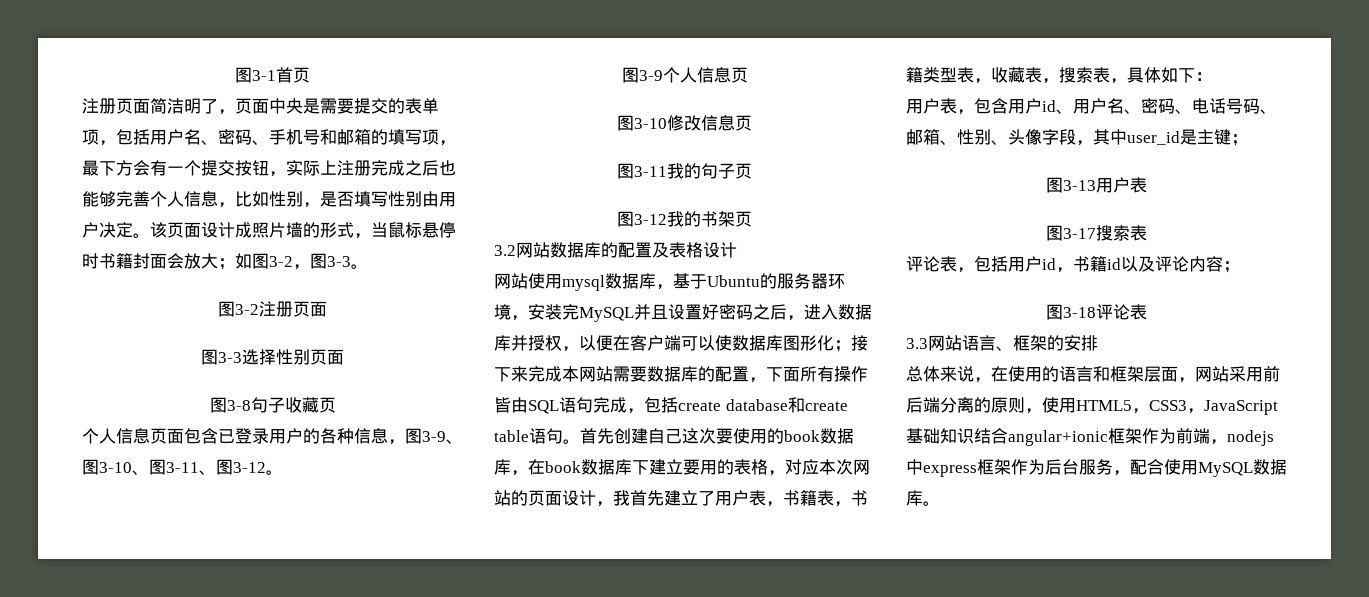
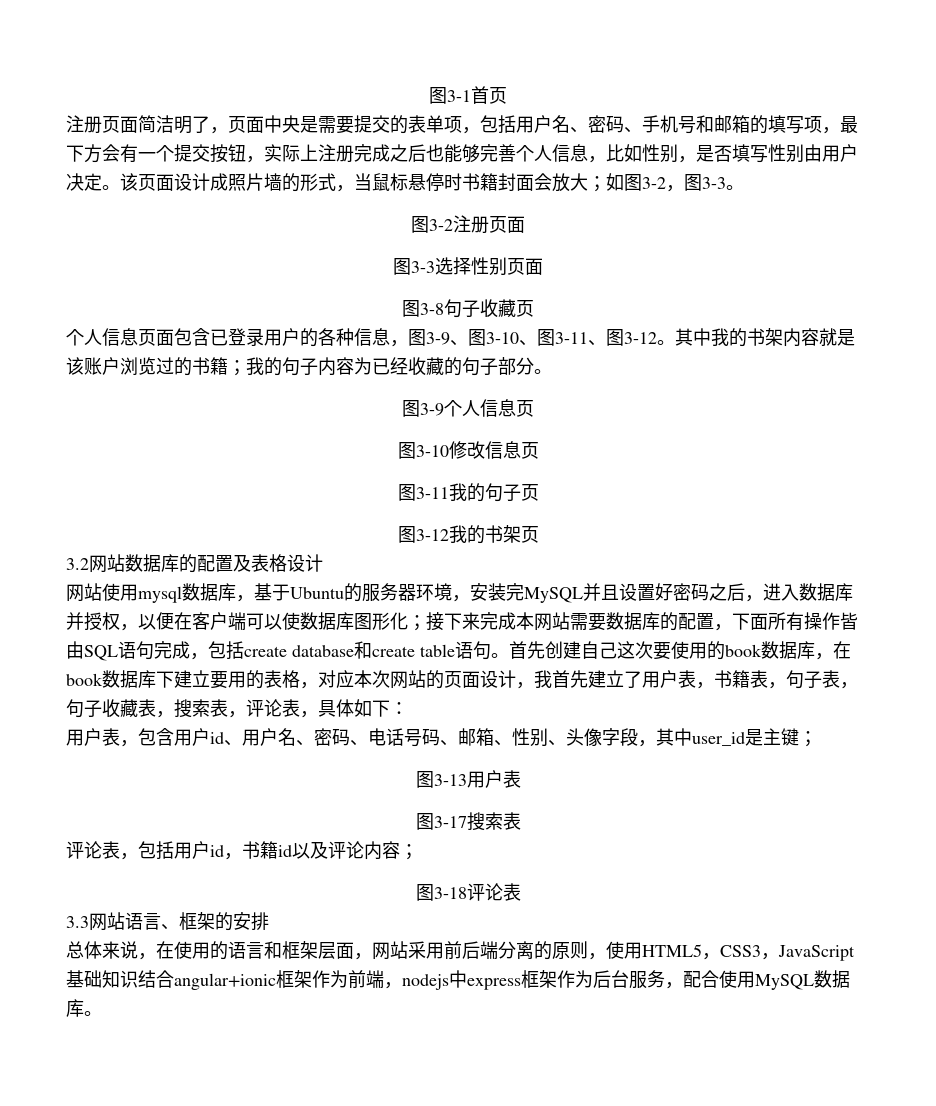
(283, 472) none -> [675,328,855,347] [66,357,552,376] 其中我的书架内容就是该账户浏览过的书籍；我的句子内容为已经收藏的句子部分。
[851,490,868,506] [906,67,991,84] 书籍类型表， -> [786,670,858,689] [66,699,102,718] 句子表，句子
(1127, 81) none -> [246,699,318,718] 评论表，

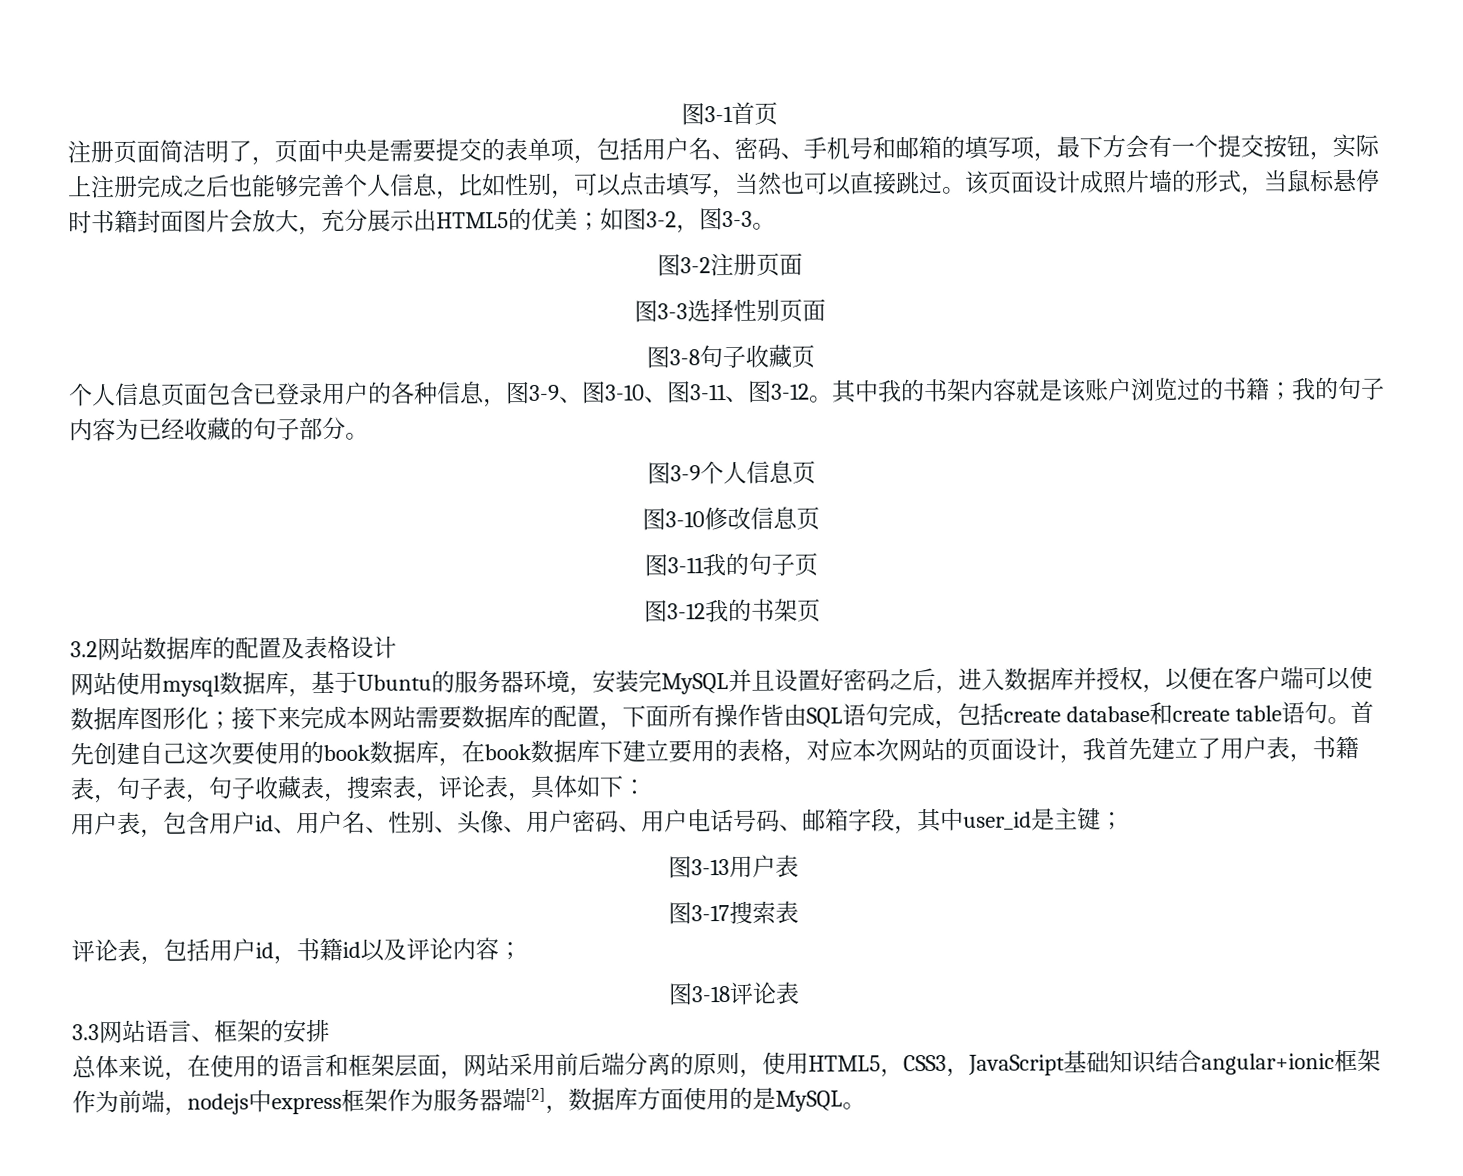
[696,144,858,163] [66,173,102,191] 是否填写性别由用户决定 -> [573,170,943,199] 可以点击填写，当然也可以直接跳过
[534,173,588,192] 会放大 -> [183,207,578,236] 图片会放大，充分展示出HTML5的优美
[314,728,368,746] 密码、 -> [388,809,688,835] 性别、头像、用户密码、用户
[494,728,602,747] 、性别、头像 -> (849, 820) none
[593,970,850,990] [66,999,84,1017] 后台服务，配合使用MySQL数据库 -> [433,1087,546,1112] [545,1086,843,1114] 服务器端[2]，数据库方面使用的是MySQL

